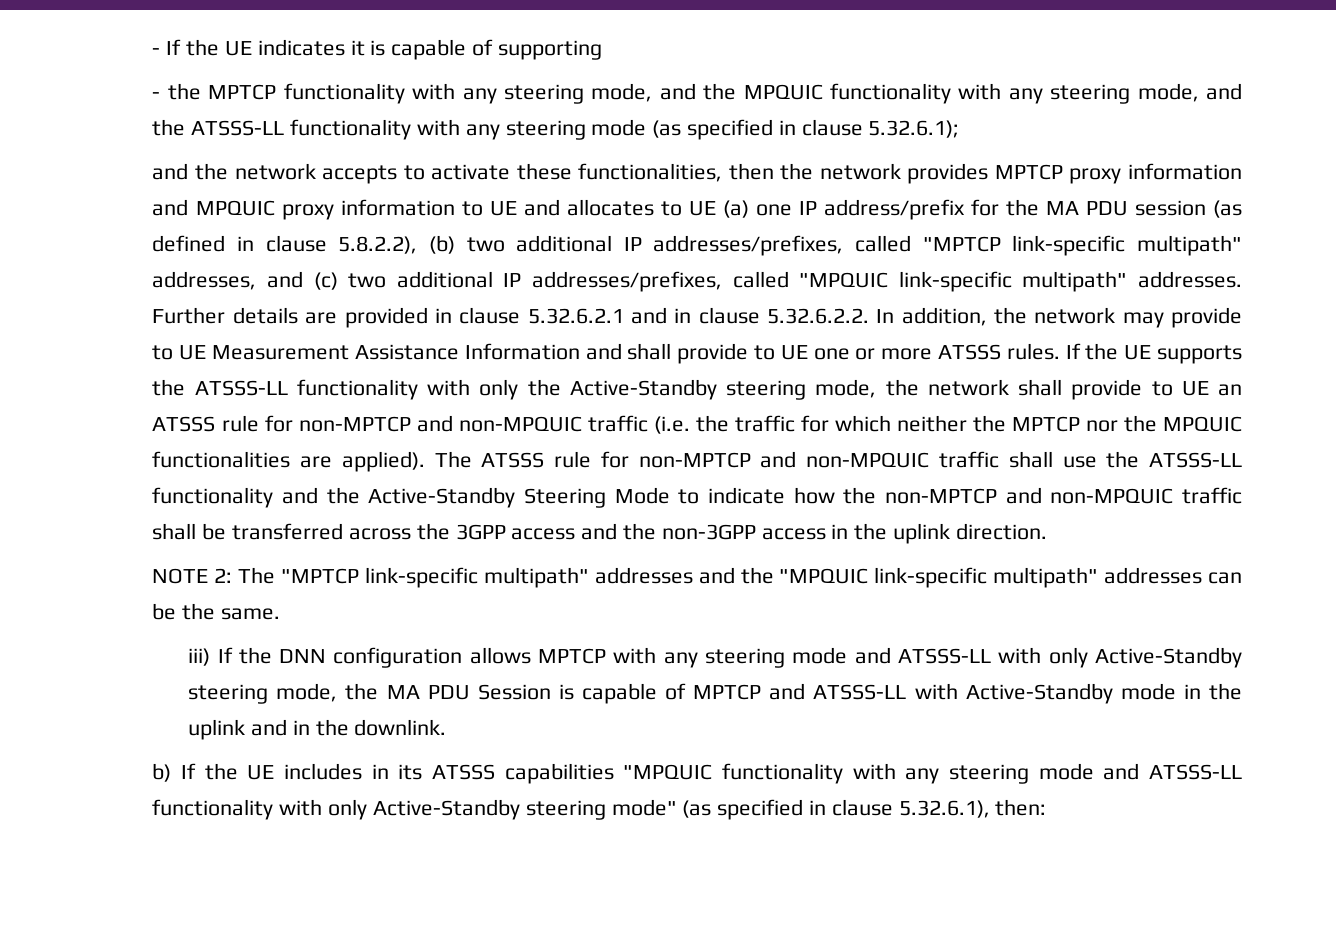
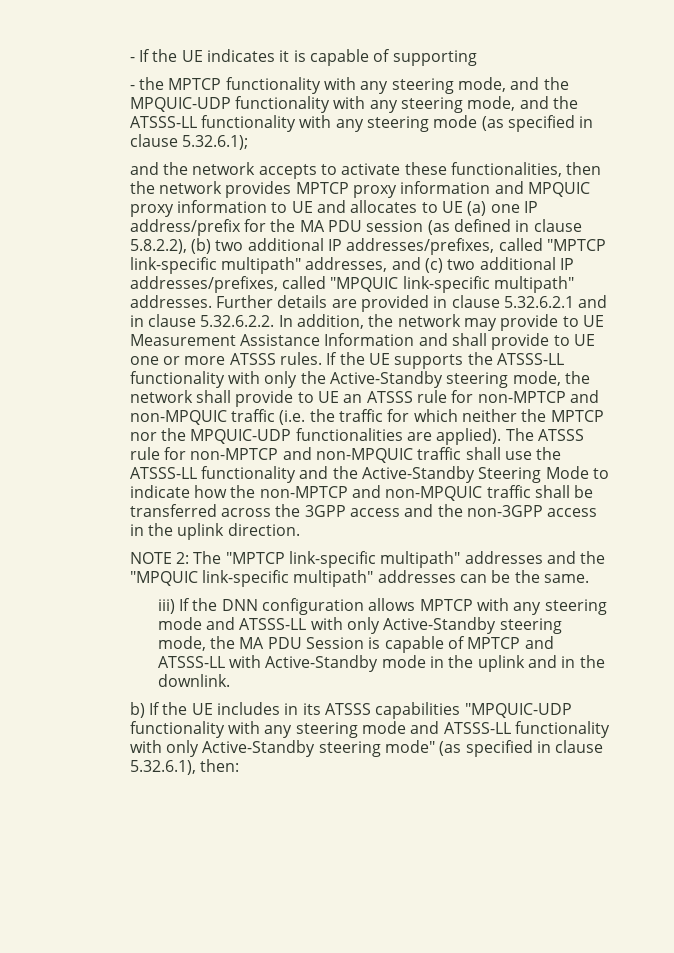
[743,84,823,100] MPQUIC -> [129,97,231,112] MPQUIC-UDP
[1163,416,1242,432] MPQUIC -> [190,429,292,444] MPQUIC-UDP
[623,764,713,780] "MPQUIC -> [464,703,572,718] "MPQUIC-UDP

